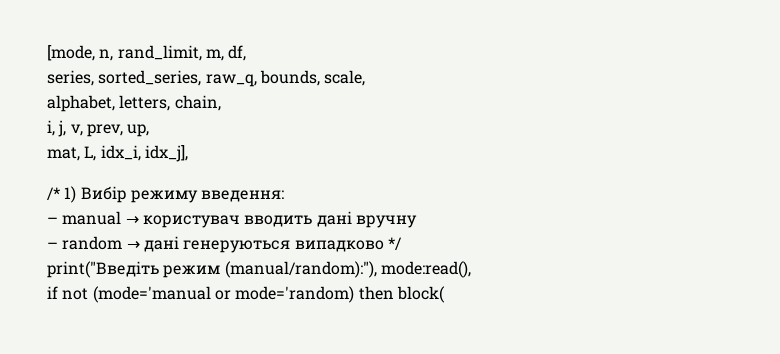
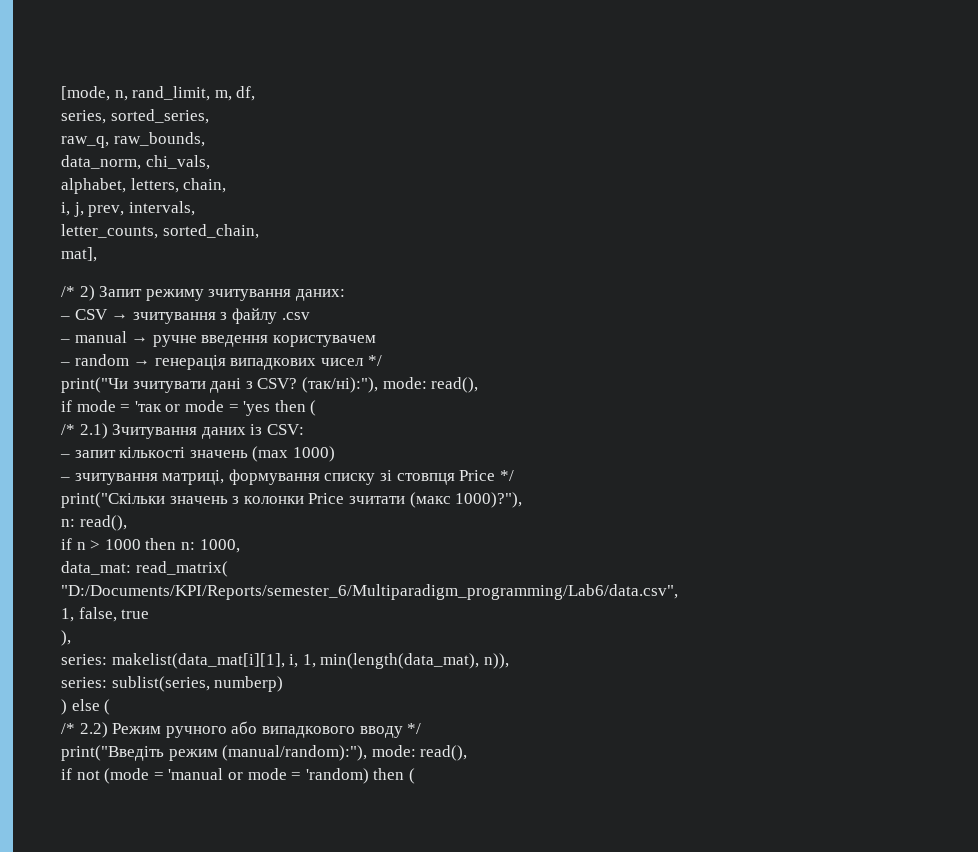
[205,70,366,87] raw_q, bounds, scale, -> [61,132,205,148] [61,155,210,170] // raw_q, raw_bounds, // data_norm, chi_vals,
[70,124,150,137] [47,145,188,162] [47,186,285,203] v, prev, up, // mat, L, idx_i, idx_j], // /* 1) Вибір режиму введення: -> [88,201,195,217] [61,224,259,239] [61,247,97,262] [61,285,345,301] [60,308,310,324] prev, intervals, // letter_counts, sorted_chain, // mat], // /* 2) Запит режиму зчитування даних: // – CSV → зчитування з файлу .csv
[142,211,417,228] користувач вводить дані вручну -> [152,335,376,347] ручне введення користувачем
[143,236,384,253] дані генеруються випадково -> [154,355,382,370] [61,377,479,393] [61,400,317,416] [61,423,304,439] [60,446,335,462] [60,469,514,485] [61,492,523,508] [61,515,127,531] [61,538,240,553] [61,561,228,577] [61,584,678,600] [61,607,150,622] [61,630,71,646] [61,653,509,669] [61,676,284,692] [61,699,111,715] [61,721,403,738] генерація випадкових чисел */ // print("Чи зчитувати дані з CSV? (так/ні):"), mode: read(), // if mode = 'так or mode = 'yes then ( // /* 2.1) Зчитування даних із CSV: // – запит кількості значень (max 1000) // – зчитування матриці, формування списку зі стовпця Price */ // print("Скільки значень з колонки Price зчитати (макс 1000)?"), // n: read(), // if n > 1000 then n: 1000, // data_mat: read_matrix( // "D:/Documents/KPI/Reports/semester_6/Multiparadigm_programming/Lab6/data.csv", // 1, false, true // ), // series: makelist(data_mat[i][1], i, 1, min(length(data_mat), n)), // series: sublist(series, numberp) // ) else ( // /* 2.2) Режим ручного або випадкового вводу
[380,261,471,278] mode:read(), -> [371,745,468,761] mode: read(),
[92,286,445,303] (mode='manual or mode='random) then block( -> [104,768,415,784] (mode = 'manual or mode = 'random) then (

